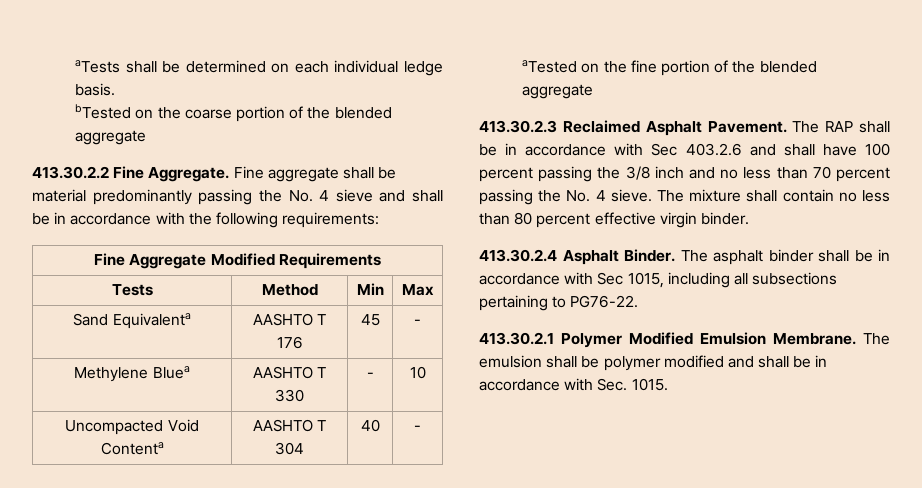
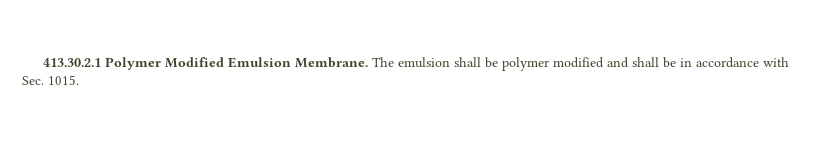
[75,60,443,76] [75,83,116,96] [75,104,392,122] [75,130,147,145] [32,166,397,182] [32,189,443,205] [32,212,380,228] [94,253,381,269] [111,284,153,296] [261,284,318,296] [356,283,384,295] [401,284,434,296] [73,313,191,329] [252,313,327,326] [276,336,303,349] [360,314,380,326] [414,319,421,325] [74,366,190,382] [252,366,327,379] [275,389,304,402] [366,372,374,378] [409,366,426,379] [65,419,199,435] [100,442,164,455] [252,419,327,432] [275,442,304,455] [360,419,380,432] [414,425,421,431] [522,60,817,76] [522,84,594,99] [479,120,890,136] [479,143,890,156] [479,166,890,182] [479,189,890,205] [479,212,749,228] [479,249,890,265] [479,272,838,288] [479,295,639,311] aTests shall be determined on each individual ledge basis. // bTested on the coarse portion of the blended aggregate // 413.30.2.2 Fine Aggregate. Fine aggregate shall be material predominantly passing the No. 4 sieve and shall be in accordance with the following requirements: // Fine Aggregate Modified Requirements // Tests | Method | Min | Max // Sand Equivalenta | AASHTO T 176 | 45 | - // Methylene Bluea | AASHTO T 330 | - | 10 // Uncompacted Void Contenta | AASHTO T 304 | 40 | - // aTested on the fine portion of the blended aggregate // 413.30.2.3 Reclaimed Asphalt Pavement. The RAP shall be in accordance with Sec 403.2.6 and shall have 100 percent passing the 3/8 inch and no less than 70 percent passing the No. 4 sieve. The mixture shall contain no less than 80 percent effective virgin binder. // 413.30.2.4 Asphalt Binder. The asphalt binder shall be in accordance with Sec 1015, including all subsections pertaining to PG76-22. // -> (42, 62) none

